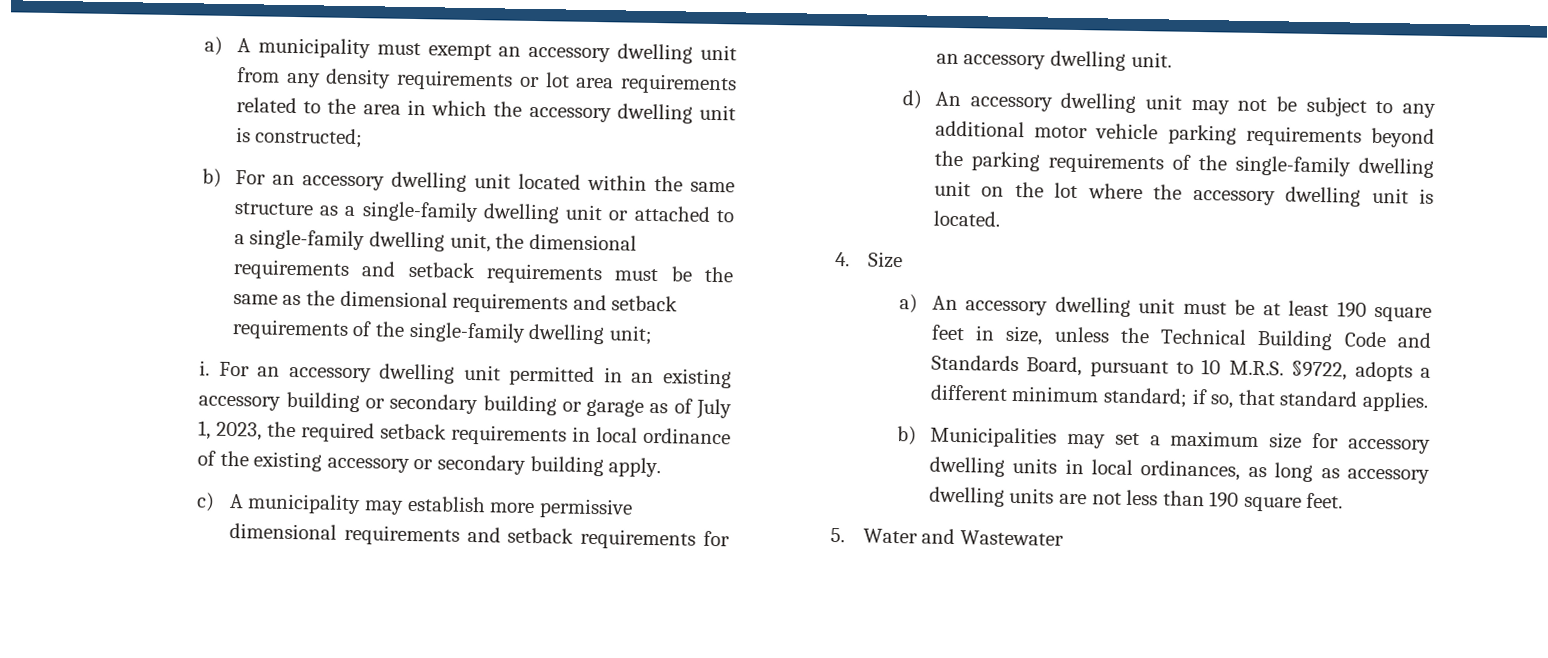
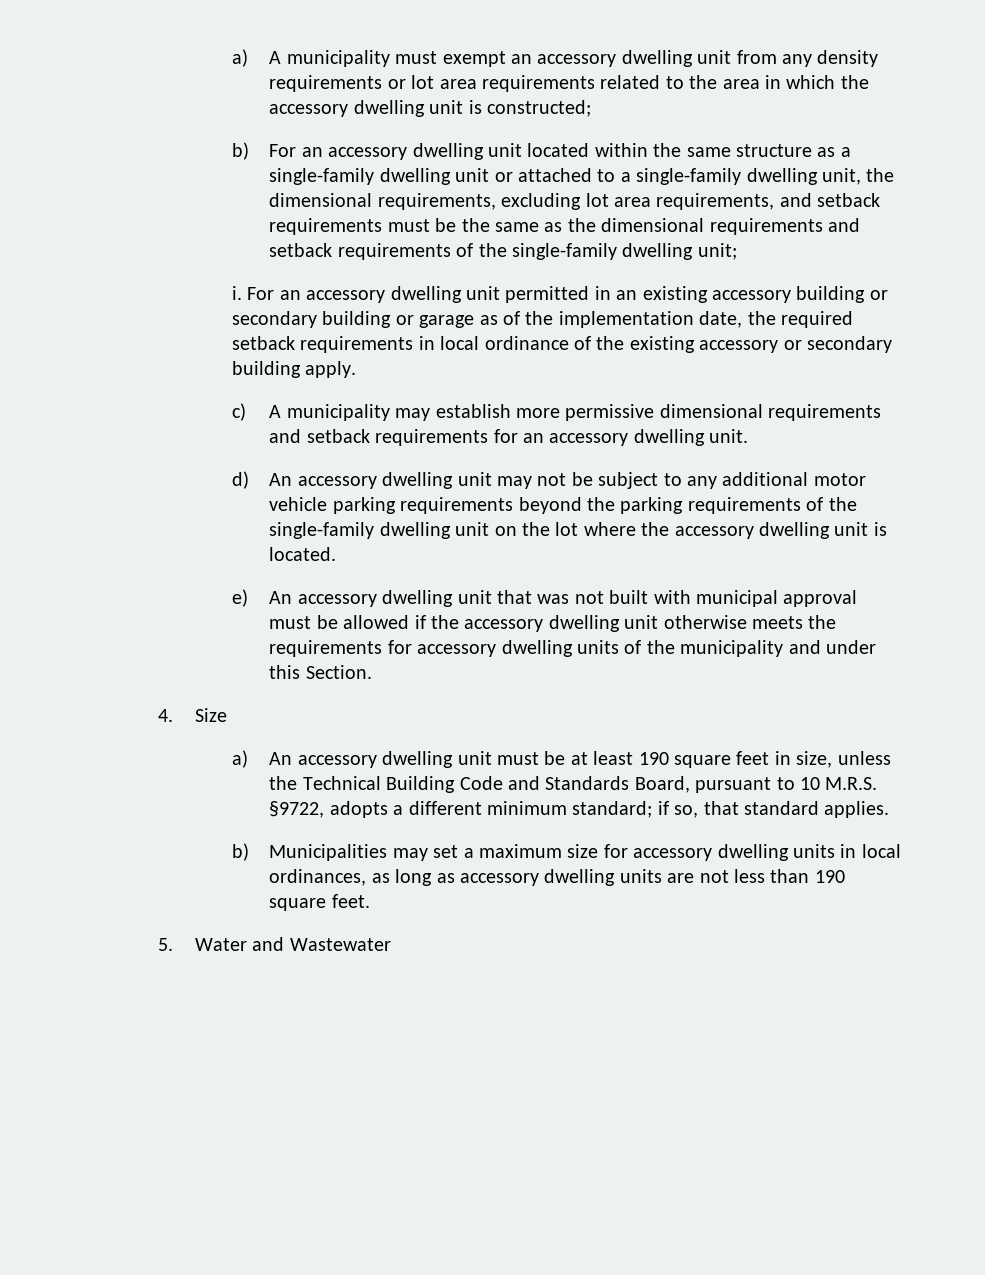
[232,259,350,280] requirements -> [377,193,775,210] requirements, excluding lot area requirements,
[695,398,732,420] [198,420,263,441] July 1, 2023, -> [525,311,743,328] the implementation date,
(1000, 218) none -> [232,589,858,607] [269,615,837,632] [269,640,876,657] [269,665,372,679] // e) An accessory dwelling unit that was not built with municipal approval must be allowed if the accessory dwelling unit otherwise meets the requirements for accessory dwelling units of the municipality and under this Section.

